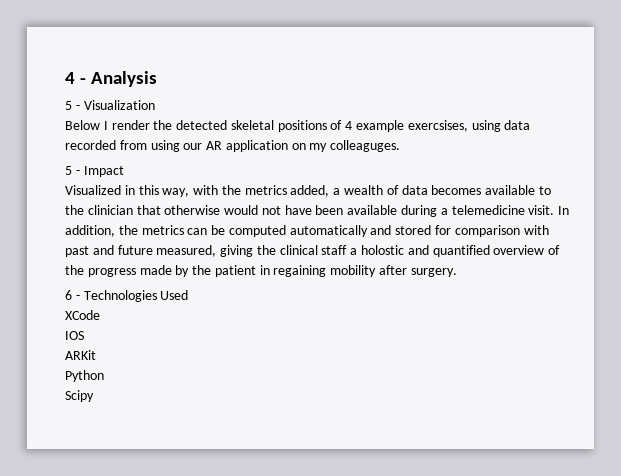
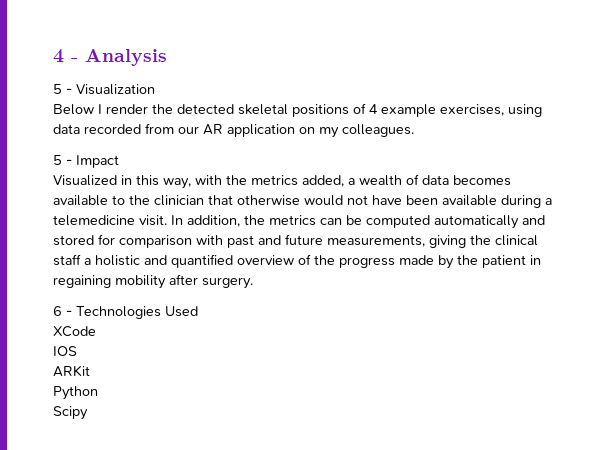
[407,120,468,132] exercsises, -> [440,104,504,116] exercises,
[150,140,180,152] using -> (174, 128) none
[330,140,401,152] colleaguges. -> [342,124,414,137] colleagues.
[156,245,217,257] measured, -> [327,235,425,247] measurements,
[361,245,405,255] holostic -> [95,255,140,266] holistic

